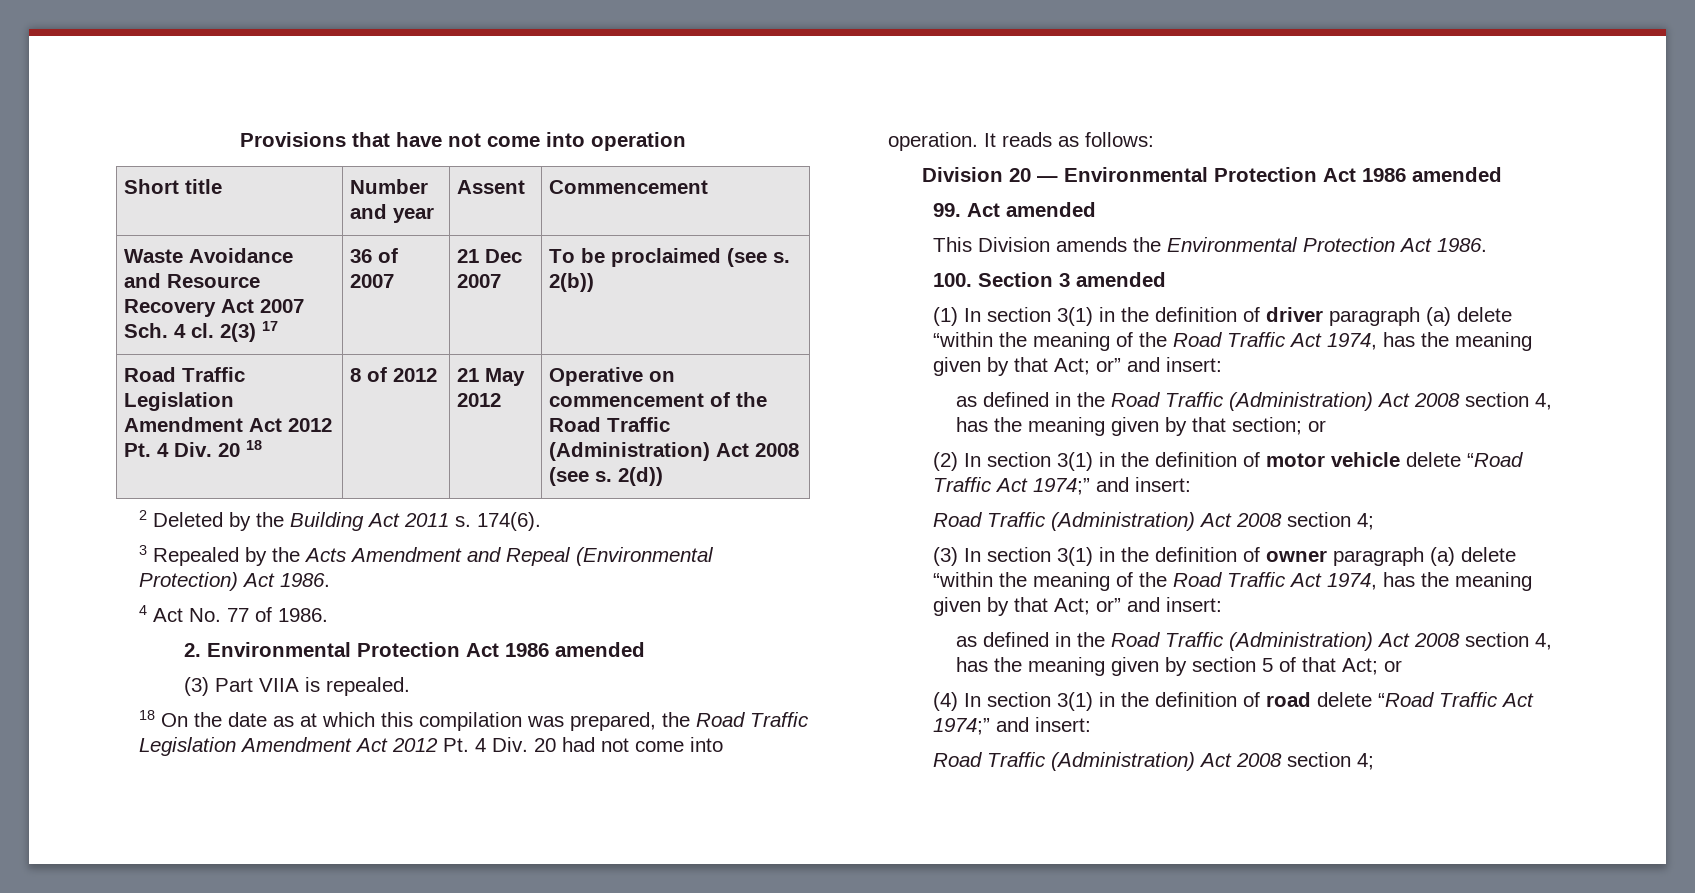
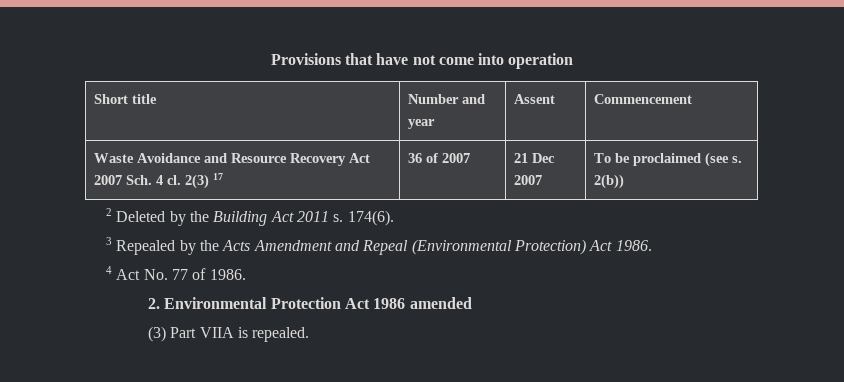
[124,367,246,382] [124,392,235,411] [124,417,333,432] [124,440,263,457] [350,367,438,382] [457,368,526,386] [457,393,502,407] [549,367,676,386] [549,392,768,407] [549,417,671,432] [549,442,800,461] [549,467,664,486] // Road Traffic Legislation Amendment Act 2012 Pt. 4 Div. 20 18 | 8 of 2012 | 21 May 2012 | Operative on commencement of the Road Traffic (Administration) Act 2008 (see s. 2(d)) -> (625, 181) none
[138,710,809,731] [138,737,723,756] [887,132,1154,151] [922,167,1502,182] [932,202,1096,217] [932,237,1487,252] [932,272,1166,287] [932,307,1512,326] [932,332,1532,351] [932,357,1222,376] [955,392,1552,411] [955,417,1326,436] [932,452,1523,471] [932,477,1191,495] [932,512,1374,531] [932,547,1516,566] [932,572,1532,591] [932,597,1222,616] [955,632,1552,651] [955,657,1402,676] [932,692,1534,711] [932,717,1091,735] [932,752,1374,771] // 18 On the date as at which this compilation was prepared, the Road Traffic Legislation Amendment Act 2012 Pt. 4 Div. 20 had not come into operation. It reads as follows: // Division 20 — Environmental Protection Act 1986 amended // 99. Act amended // This Division amends the Environmental Protection Act 1986. // 100. Section 3 amended // (1) In section 3(1) in the definition of driver paragraph (a) delete “within the meaning of the Road Traffic Act 1974, has the meaning given by that Act; or” and insert: // as defined in the Road Traffic (Administration) Act 2008 section 4, has the meaning given by that section; or // (2) In section 3(1) in the definition of motor vehicle delete “Road Traffic Act 1974;” and insert: // Road Traffic (Administration) Act 2008 section 4; // (3) In section 3(1) in the definition of owner paragraph (a) delete “within the meaning of the Road Traffic Act 1974, has the meaning given by that Act; or” and insert: // as defined in the Road Traffic (Administration) Act 2008 section 4, has the meaning given by section 5 of that Act; or // (4) In section 3(1) in the definition of road delete “Road Traffic Act 1974;” and insert: // Road Traffic (Administration) Act 2008 section 4; -> (310, 334) none

